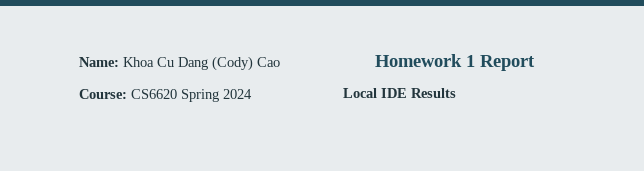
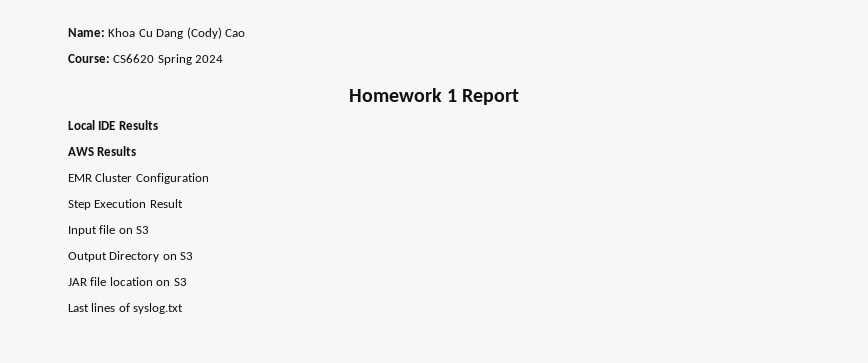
(456, 93) none -> [68,146,137,156] [68,173,209,184] [68,199,183,210] [68,225,150,236] [68,251,194,262] [68,277,187,286] [68,303,184,314] // AWS Results // EMR Cluster Configuration // Step Execution Result // Input file on S3 // Output Directory on S3 // JAR file location on S3 // Last lines of syslog.txt

